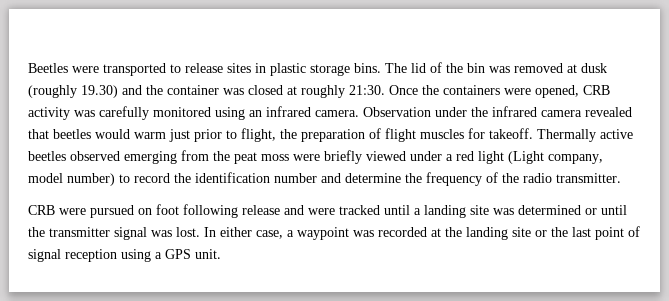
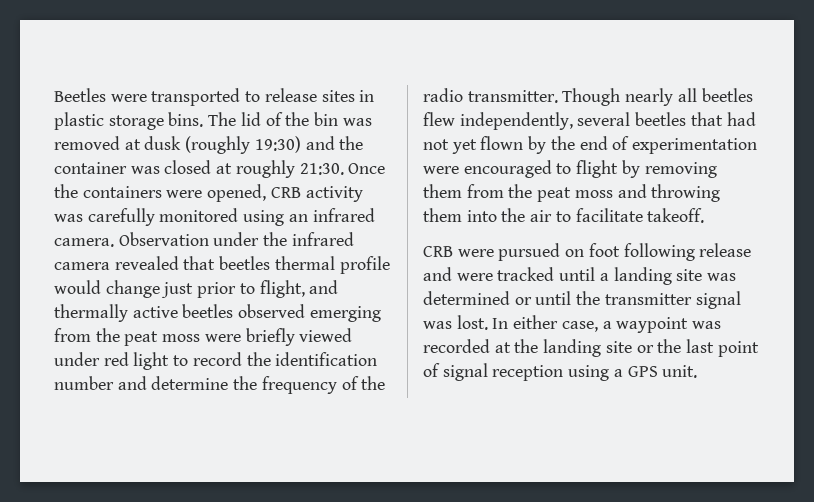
[81,85,118,98] 19.30) -> [254,136,301,153] 19:30)
[95,128,596,142] would warm just prior to flight, the preparation of flight muscles for takeoff. Thermally -> [274,256,390,274] [54,280,339,298] [54,304,128,322] thermal profile would change just prior to flight, and thermally
[446,154,453,161] a -> (100, 359) none
[508,151,603,164] [28,173,115,186] (Light company, model number) -> (170, 361) none
(621, 178) none -> [562,88,753,106] [423,112,756,130] [423,136,758,154] [423,160,717,178] [423,184,721,202] [423,208,705,223] Though nearly all beetles flew independently, several beetles that had not yet flown by the end of experimentation were encouraged to flight by removing them from the peat moss and throwing them into the air to facilitate takeoff.

